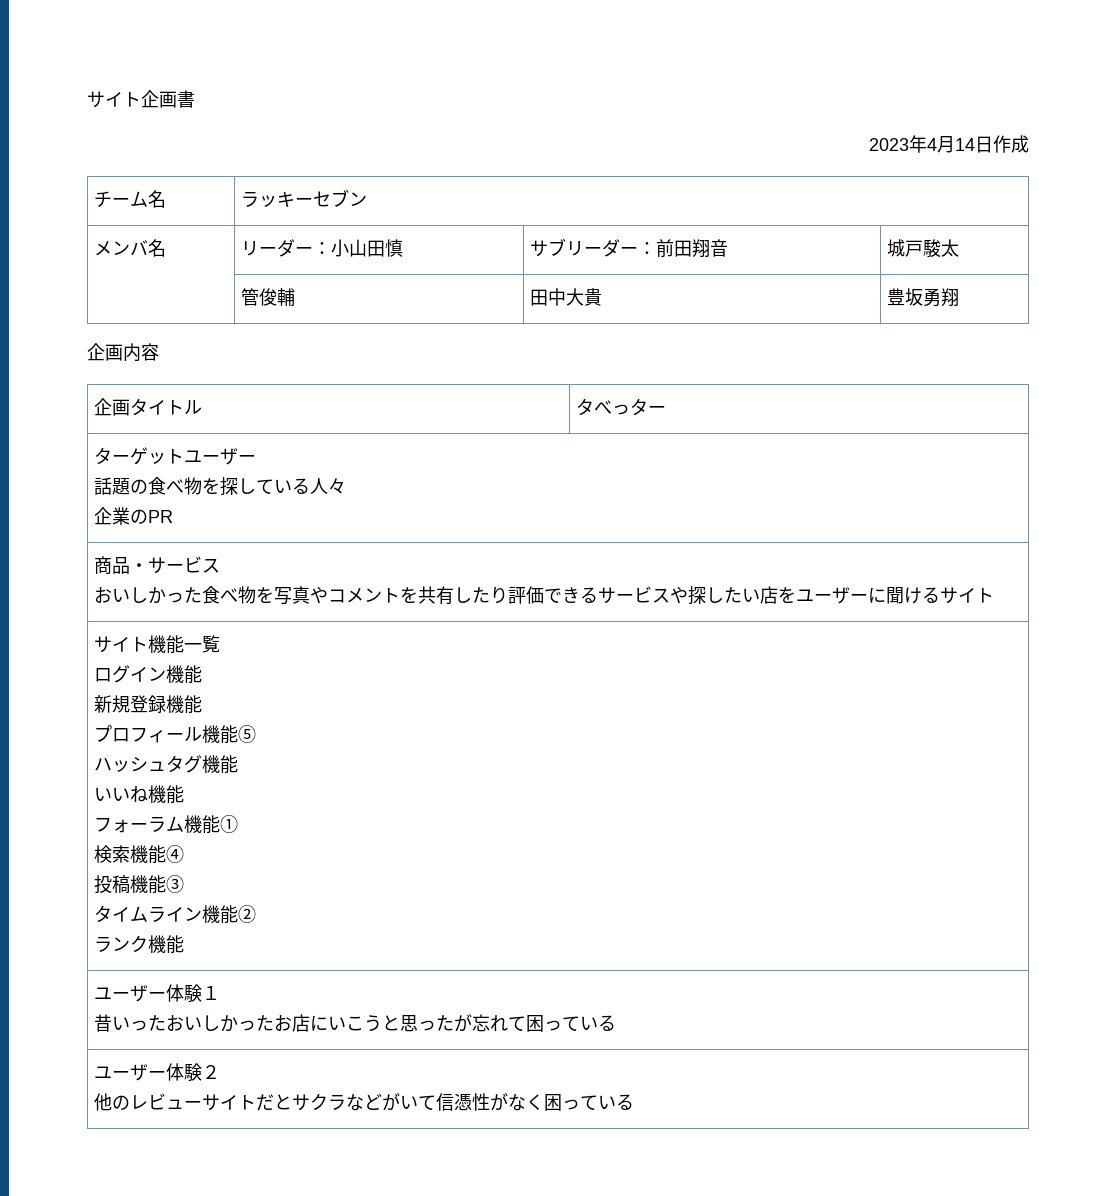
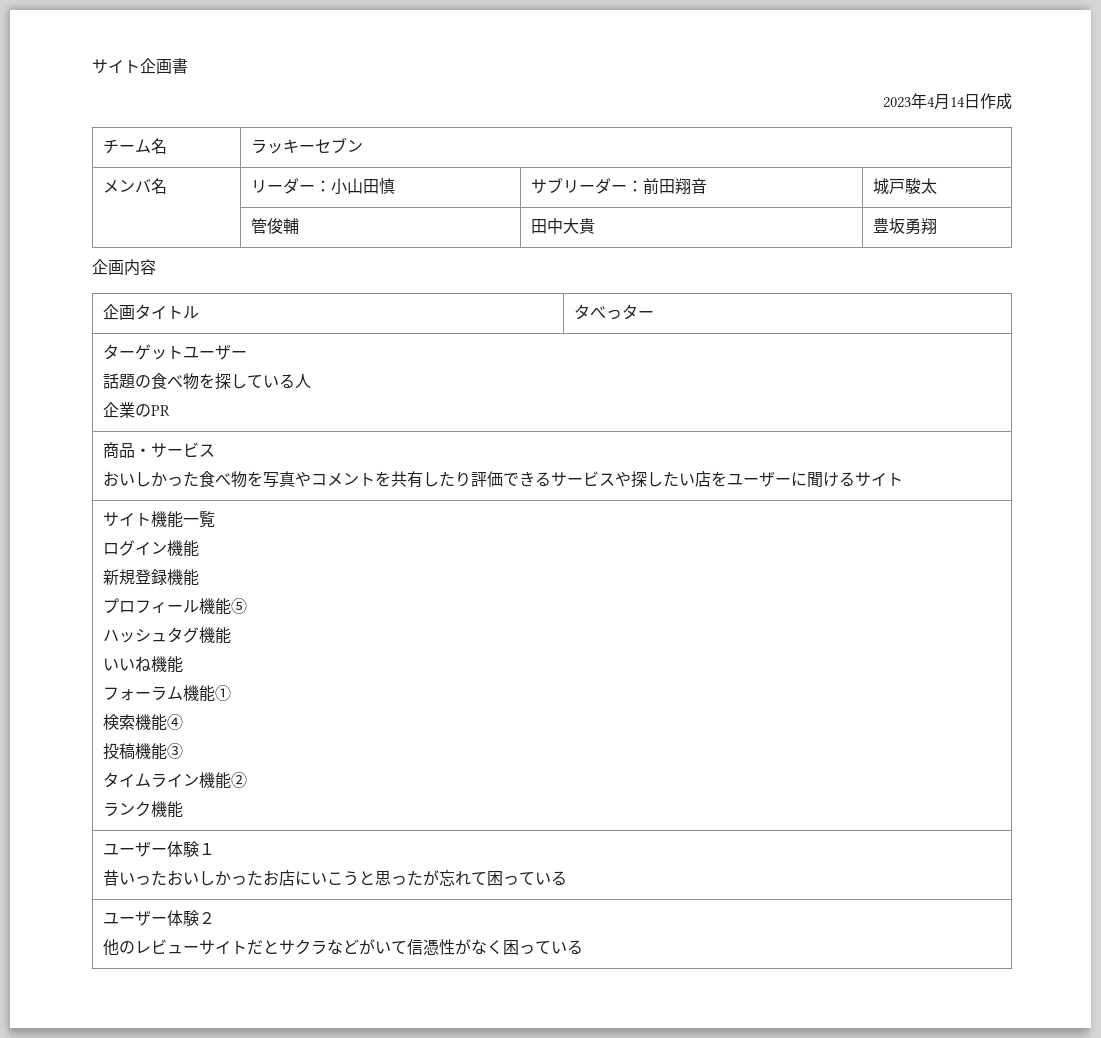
[328,478,347,494] 々 -> (312, 381) none

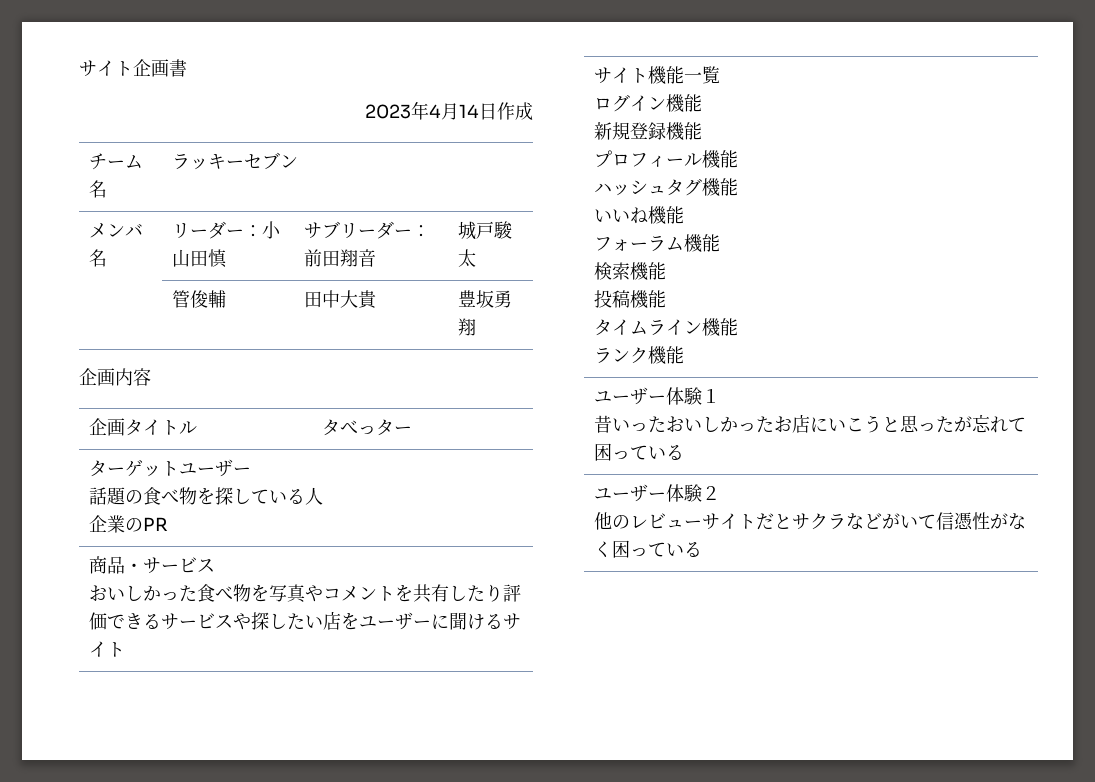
[231,598,248,614] ⑤ -> (738, 159) none
[215,685,232,701] ① -> (720, 243) none
[167,714,184,730] ④ -> (666, 271) none
[167,743,184,759] ③ -> (666, 299) none
[231,772,248,788] ② -> (738, 327) none

